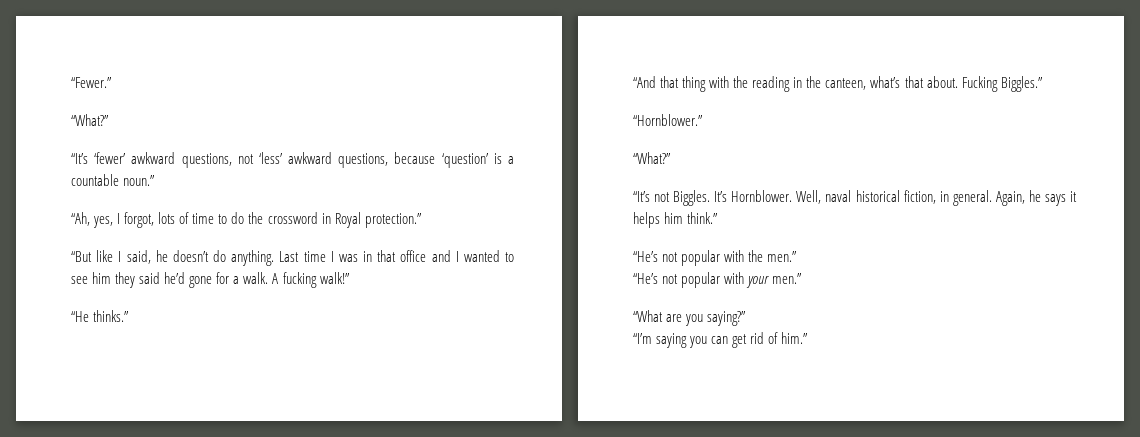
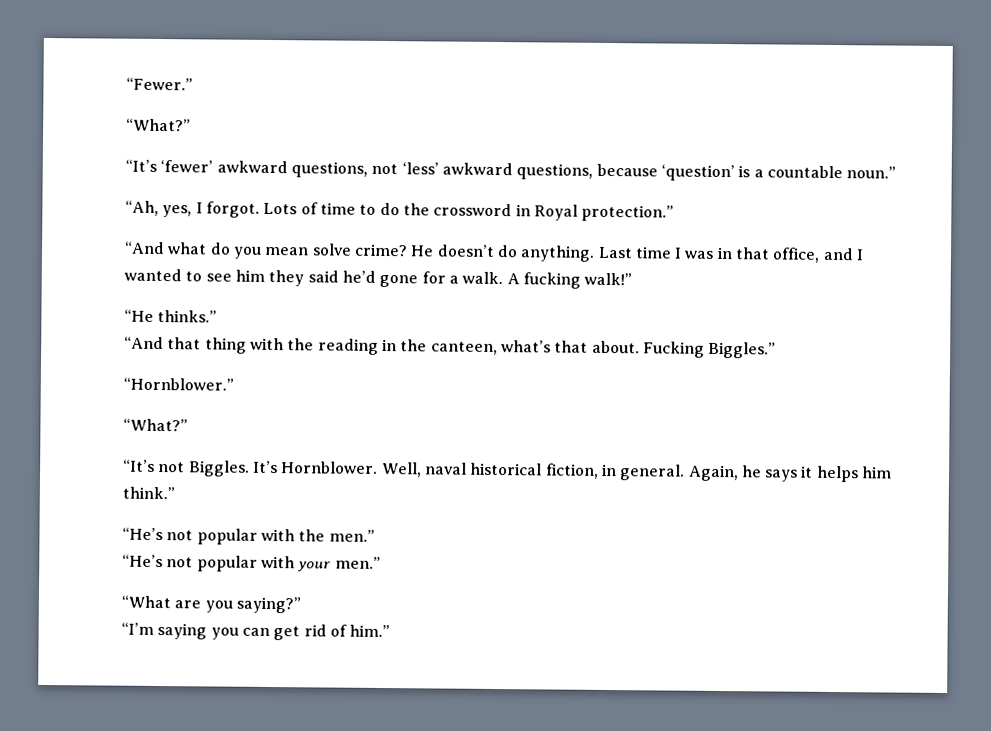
[124,212,176,228] forgot, lots -> [205,201,298,218] forgot. Lots
[71,250,168,264] “But like I said, he -> [124,241,435,259] “And what do you mean solve crime? He
[400,250,427,262] office -> [772,247,821,263] office,

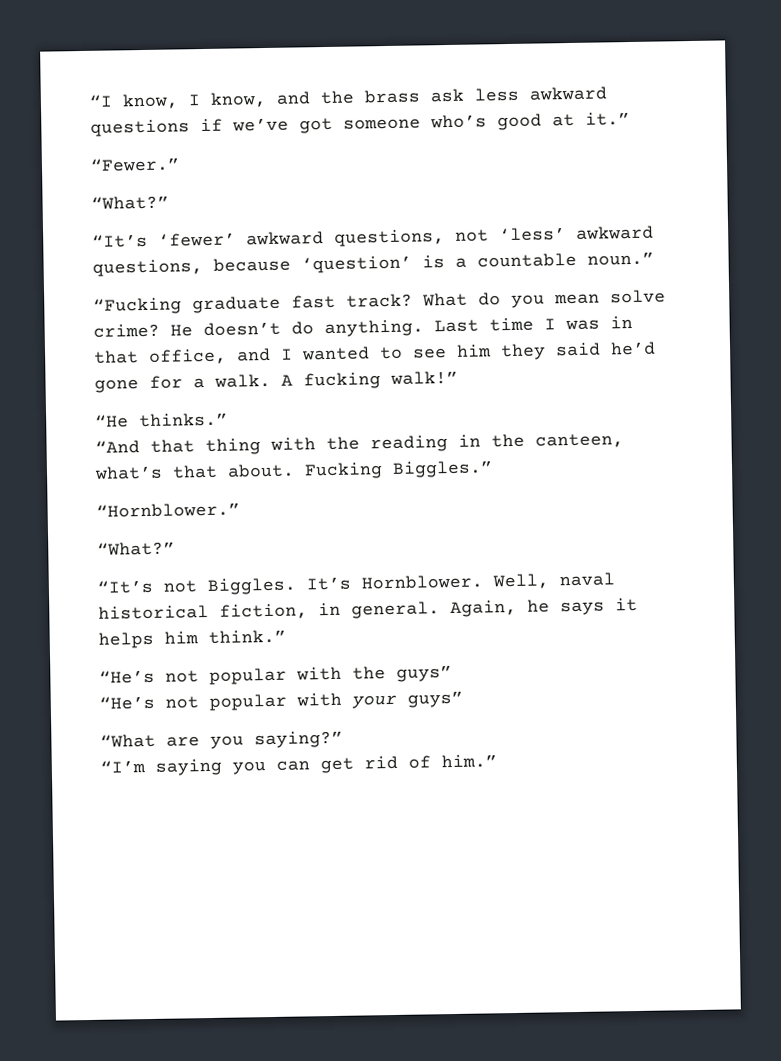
(126, 84) none -> [89,86,607,110] [90,112,630,137] “I know, I know, and the brass ask less awkward questions if we’ve got someone who’s good at it.” //
[125,200,675,222] [124,241,208,255] “Ah, yes, I forgot. Lots of time to do the crossword in Royal protection.” // “And what -> [93,292,468,315] “Fucking graduate fast track? What
[328,529,375,542] men.” -> [396,665,452,682] guys”
[334,556,381,569] men.” -> [407,690,463,708] guys”

